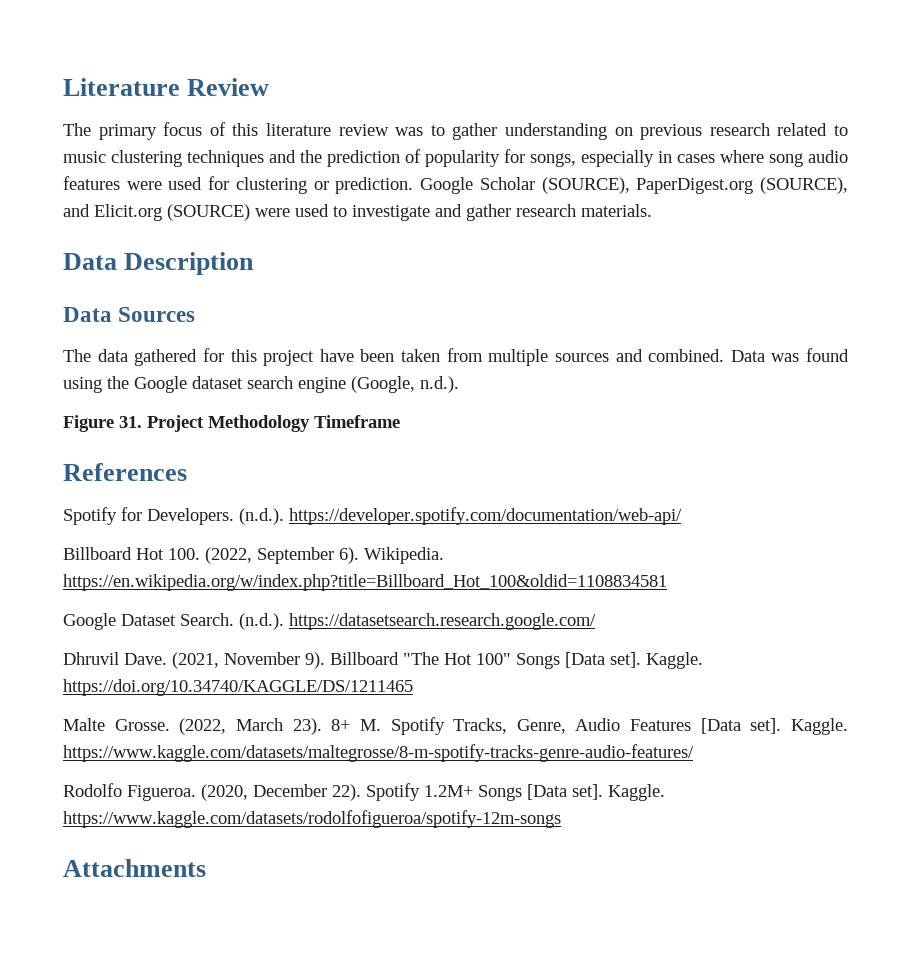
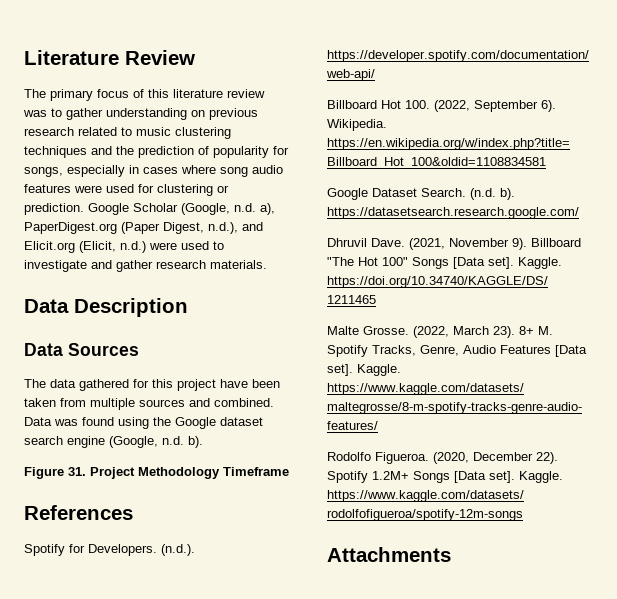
[541,177,849,194] [63,204,250,221] (SOURCE), PaperDigest.org (SOURCE), and Elicit.org (SOURCE) -> [181,203,275,215] [24,222,263,234] [24,241,146,253] (Google, n.d. a), PaperDigest.org (Paper Digest, n.d.), and Elicit.org (Elicit, n.d.)
[420,376,459,393] n.d.). -> [162,436,203,448] n.d. b).
[239,613,284,630] (n.d.). -> [470,188,515,200] (n.d. b).

